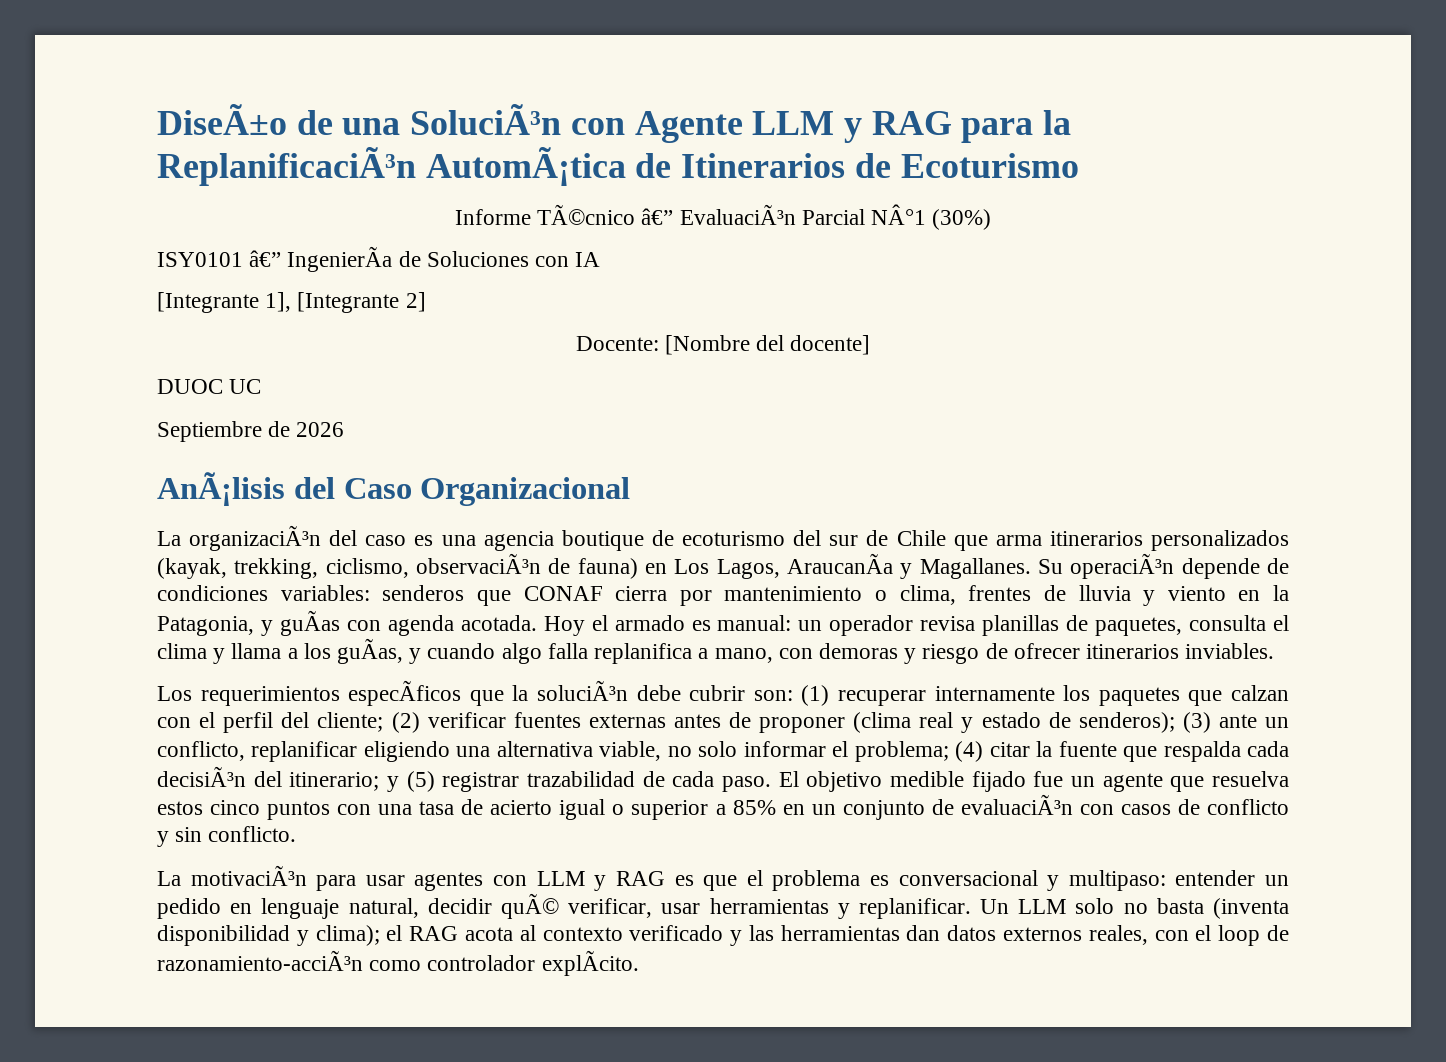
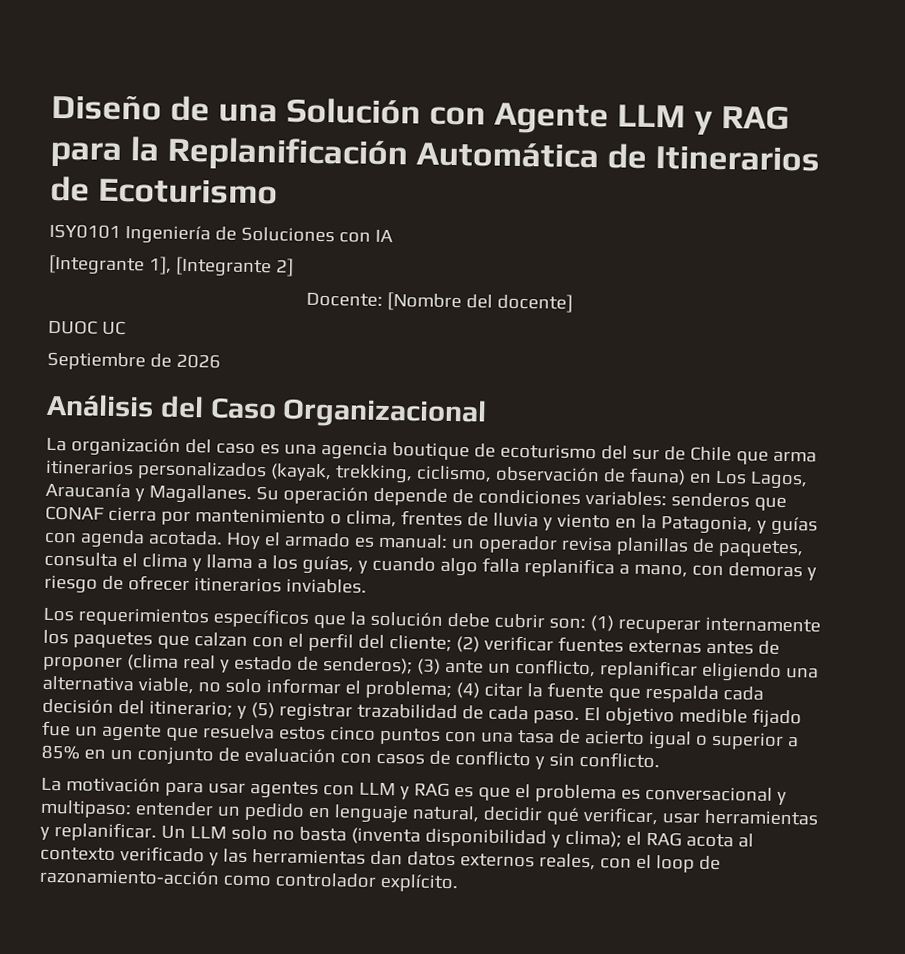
[157,104,287,135] DiseÃ±o -> [51,93,162,121] Diseño
[410,104,562,135] SoluciÃ³n -> [286,97,422,125] Solución
[157,147,626,186] ReplanificaciÃ³n AutomÃ¡tica -> [167,136,601,172] Replanificación Automática
[454,204,992,230] // Informe TÃ©cnico â€” EvaluaciÃ³n Parcial NÂ°1 (30%) -> (279, 191) none
[249,246,393,272] â€” IngenierÃa -> [124,225,211,245] Ingeniería
[157,472,285,506] AnÃ¡lisis -> [46,393,154,418] Análisis
[189,525,322,551] organizaciÃ³n -> [70,437,181,457] organización
[415,553,541,574] observaciÃ³n -> [494,466,600,483] observación
[787,553,893,574] AraucanÃa -> [45,482,131,499] Araucanía
[1070,553,1175,579] operaciÃ³n -> [282,486,369,505] operación
[279,610,340,636] guÃas -> [770,516,818,536] guías
[337,638,404,664] guÃas, -> [301,555,354,575] guías,
[348,680,462,706] especÃficos -> [212,608,309,628] específicos
[537,680,628,701] soluciÃ³n -> [369,611,443,627] solución
[157,766,246,787] decisiÃ³n -> [42,698,114,714] decisión
[960,794,1073,815] evaluaciÃ³n -> [243,747,336,764] evaluación
[190,865,307,886] motivaciÃ³n -> [65,777,161,793] motivación
[500,893,559,919] quÃ© -> [545,807,580,825] qué
[157,950,363,971] razonamiento-acciÃ³n -> [39,868,220,886] razonamiento-acción
[541,950,639,976] explÃcito. -> [379,873,459,893] explícito.

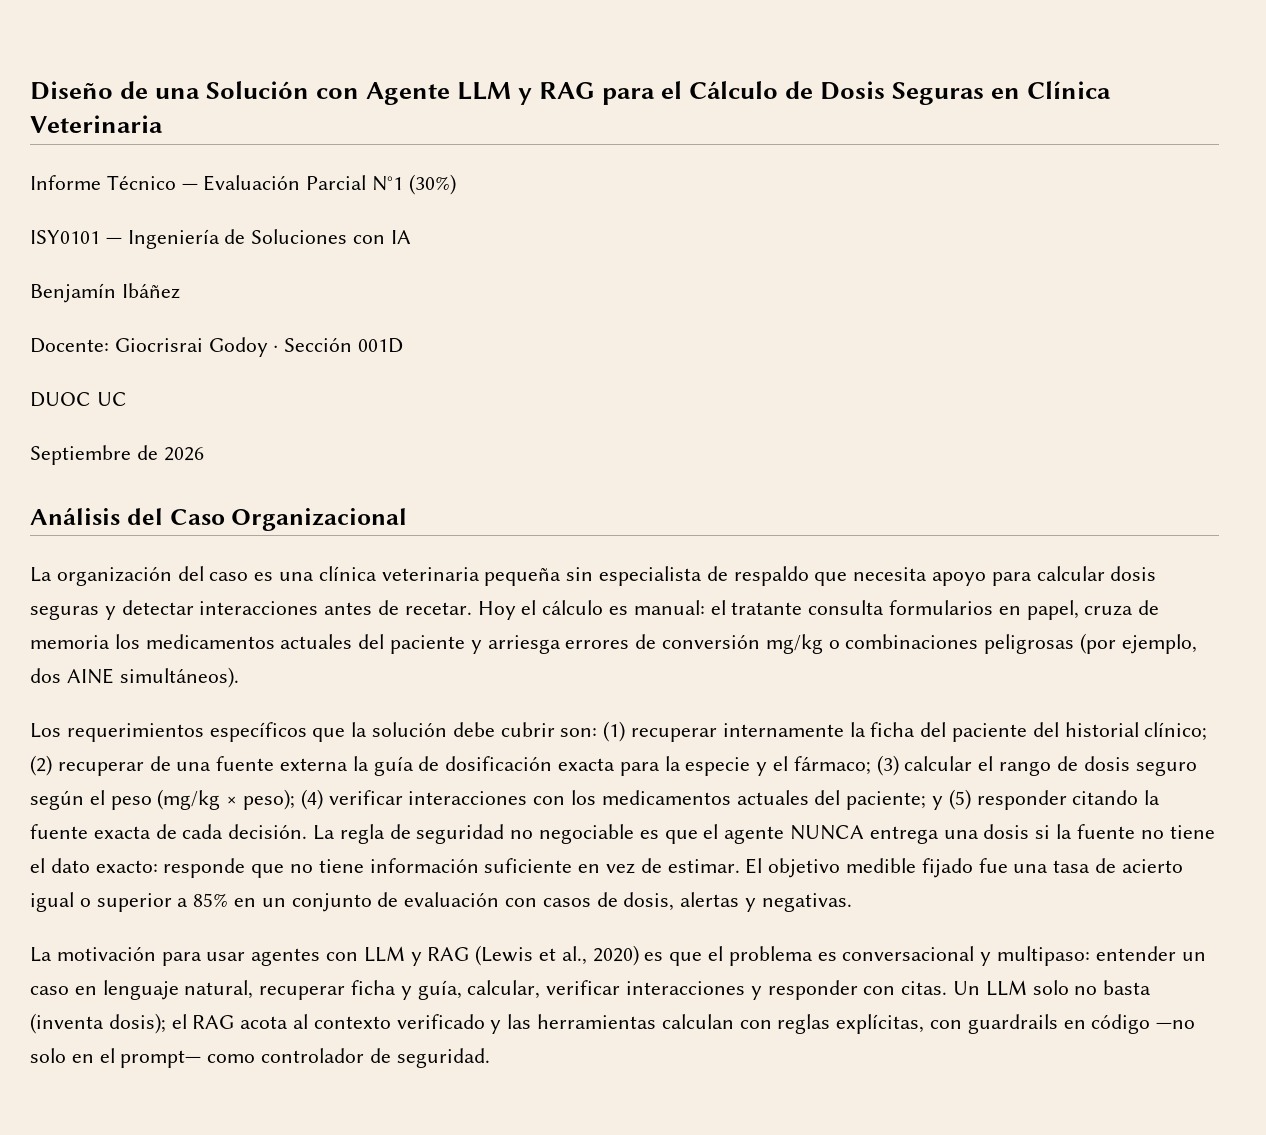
[130,136,821,172] [50,175,279,205] la Replanificación Automática de Itinerarios de Ecoturismo -> [661,81,1112,105] [30,115,163,133] [30,174,456,195] el Cálculo de Dosis Seguras en Clínica Veterinaria // Informe Técnico — Evaluación Parcial N°1 (30%)
(121, 231) none -> [105,237,122,244] —
[49,254,294,278] [306,292,573,313] [Integrante 1], [Integrante 2] // Docente: [Nombre del docente] -> [30,283,180,303] [30,337,404,357] Benjamín Ibáñez // Docente: Giocrisrai Godoy · Sección 001D
[320,441,817,465] [46,459,808,490] [45,482,787,512] [45,505,818,536] [44,529,223,549] agencia boutique de ecoturismo del sur de Chile que arma itinerarios personalizados (kayak, trekking, ciclismo, observación de fauna) en Los Lagos, Araucanía y Magallanes. Su operación depende de condiciones variables: senderos que CONAF cierra por mantenimiento o clima, frentes de lluvia y viento en la Patagonia, y guías con agenda acotada. -> [318,566,1157,586] [30,600,472,620] clínica veterinaria pequeña sin especialista de respaldo que necesita apoyo para calcular dosis seguras y detectar interacciones antes de recetar.
[283,532,351,548] armado -> [542,600,604,615] cálculo
[450,535,804,558] [44,551,817,581] [44,574,367,594] un operador revisa planillas de paquetes, consulta el clima y llama a los guías, y cuando algo falla replanifica a mano, con demoras y riesgo de ofrecer itinerarios inviables. -> [710,600,1160,620] [30,633,1197,654] [30,667,239,688] el tratante consulta formularios en papel, cruza de memoria los medicamentos actuales del paciente y arriesga errores de conversión mg/kg o combinaciones peligrosas (por ejemplo, dos AINE simultáneos).
[43,629,780,655] [43,654,819,682] [42,675,764,704] [42,698,580,724] los paquetes que calzan con el perfil del cliente; (2) verificar fuentes externas antes de proponer (clima real y estado de senderos); (3) ante un conflicto, replanificar eligiendo una alternativa viable, no solo informar el problema; (4) citar la fuente que respalda cada decisión del itinerario; y (5) registrar trazabilidad de cada paso. -> [849,722,1208,742] [30,755,1197,776] [30,789,1161,810] [30,824,1215,844] [30,858,740,878] la ficha del paciente del historial clínico; (2) recuperar de una fuente externa la guía de dosificación exacta para la especie y el fármaco; (3) calcular el rango de dosis seguro según el peso (mg/kg × peso); (4) verificar interacciones con los medicamentos actuales del paciente; y (5) responder citando la fuente exacta de cada decisión. La regla de seguridad no negociable es que el agente NUNCA entrega una dosis si la fuente no tiene el dato exacto: responde que no tiene información suficiente en vez de estimar.
[74,723,477,745] un agente que resuelva estos cinco puntos con -> (1008, 865) none
[454,750,660,770] conflicto y sin conflicto. -> [623,892,852,912] dosis, alertas y negativas.
(450, 789) none -> [475,945,639,966] (Lewis et al., 2020)
[243,802,305,821] pedido -> [30,986,69,995] caso
[482,806,819,826] [40,822,157,842] decidir qué verificar, usar herramientas y replanificar. -> [259,980,948,1000] recuperar ficha y guía, calcular, verificar interacciones y responder con citas.
[424,828,622,848] disponibilidad y clima); -> [108,1013,166,1034] dosis);
[369,850,721,873] [39,868,459,893] dan datos externos reales, con el loop de razonamiento-acción como controlador explícito. -> [661,1014,1196,1034] [30,1048,490,1068] calculan con reglas explícitas, con guardrails en código —no solo en el prompt— como controlador de seguridad.

